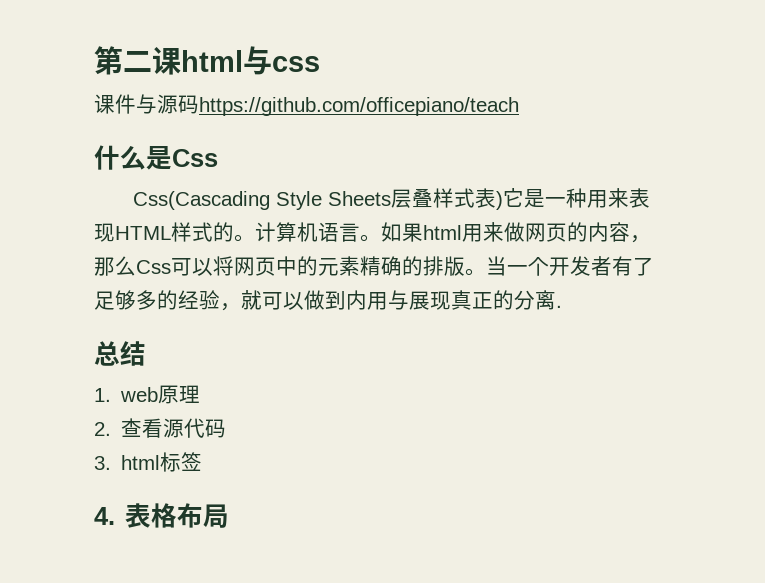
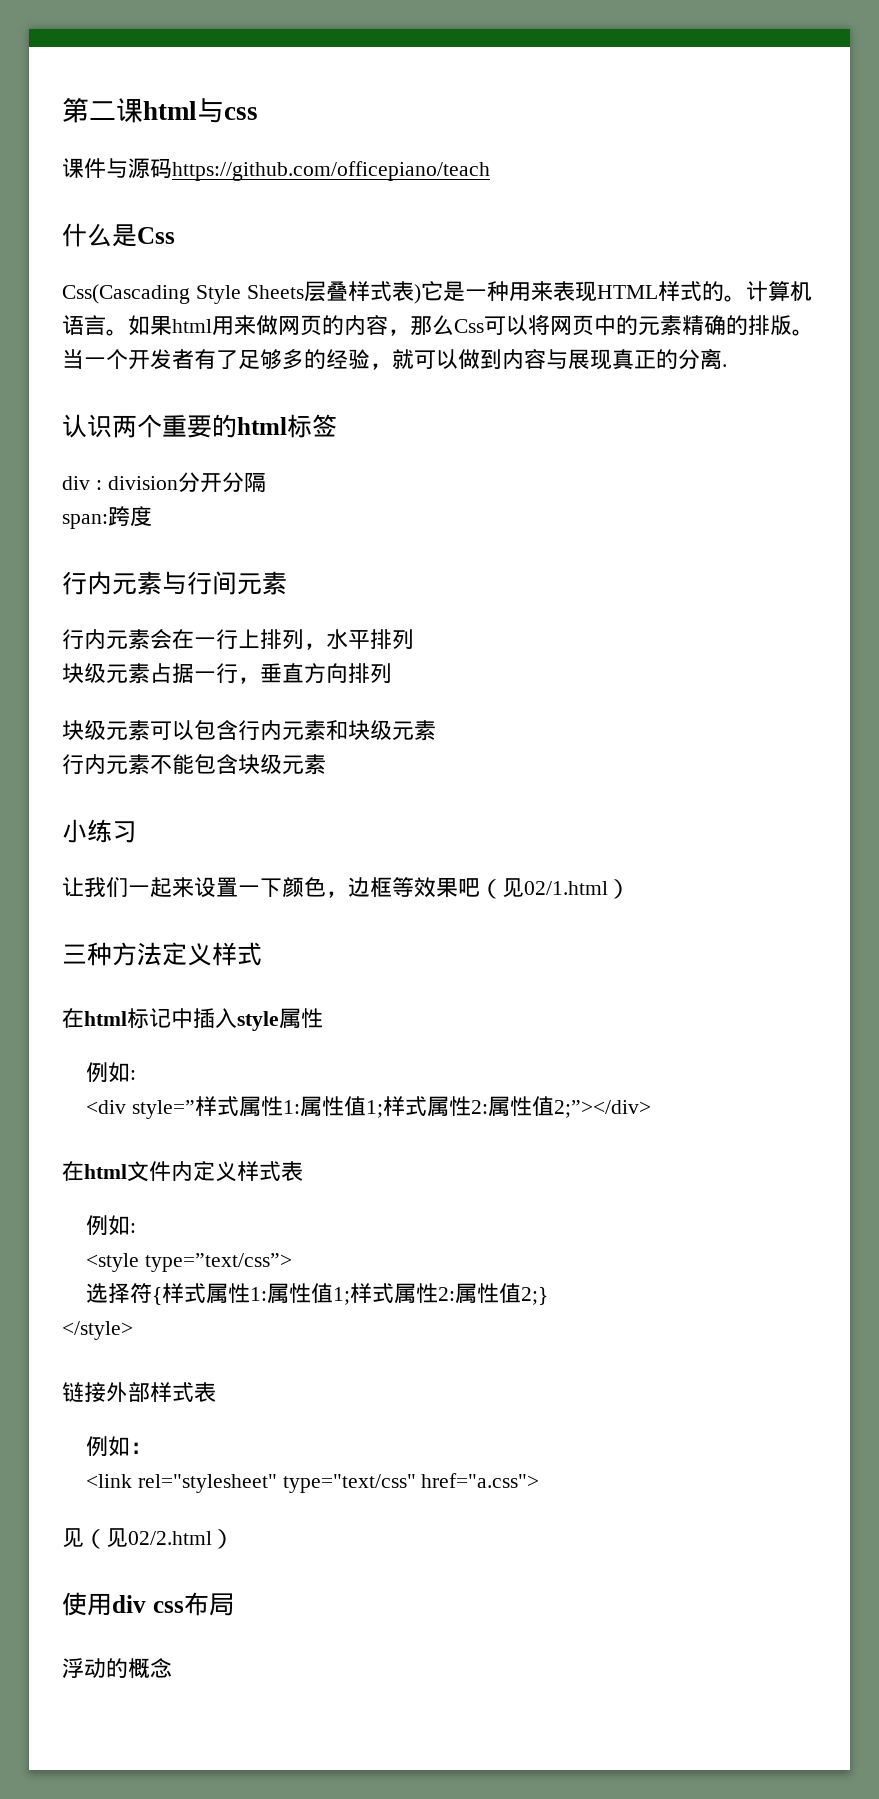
[367,292,388,310] 用 -> [524,349,546,369] 容
[94,341,146,366] [94,385,201,404] [94,418,227,438] [94,452,203,472] [94,503,178,528] 总结 // 1. web原理 // 2.查看源代码 // 3. html标签 // 4.表格 -> [62,414,337,438] [62,472,266,493] [62,506,152,529] [62,571,287,595] [62,629,414,650] [62,663,392,684] [62,720,436,741] [62,754,326,775] [62,819,137,843] [62,877,630,899] [62,942,262,966] [62,1008,323,1031] [86,1062,137,1083] [86,1096,651,1119] [62,1161,303,1182] [86,1215,137,1236] [86,1253,292,1272] [86,1283,549,1305] [62,1321,133,1340] [62,1382,216,1402] [86,1436,153,1457] [86,1473,540,1493] [62,1528,234,1549] [62,1592,184,1616] 认识两个重要的html标签 // div : division分开分隔 // span:跨度 // 行内元素与行间元素 // 行内元素会在一行上排列，水平排列 // 块级元素占据一行，垂直方向排列 // 块级元素可以包含行内元素和块级元素 // 行内元素不能包含块级元素 // 小练习 // 让我们一起来设置一下颜色，边框等效果吧（见02/1.html） // 三种方法定义样式 // 在html标记中插入style属性 // 例如: // <div style=”样式属性1:属性值1;样式属性2:属性值2;”></div> // 在html文件内定义样式表 // 例如: // <style type=”text/css”> // 选择符{样式属性1:属性值1;样式属性2:属性值2;} // </style> // 链接外部样式表 // 例如： // <link rel="stylesheet" type="text/css" href="a.css"> // 见（见02/2.html） // 使用div css
(230, 516) none -> [62,1658,172,1678] // 浮动的概念

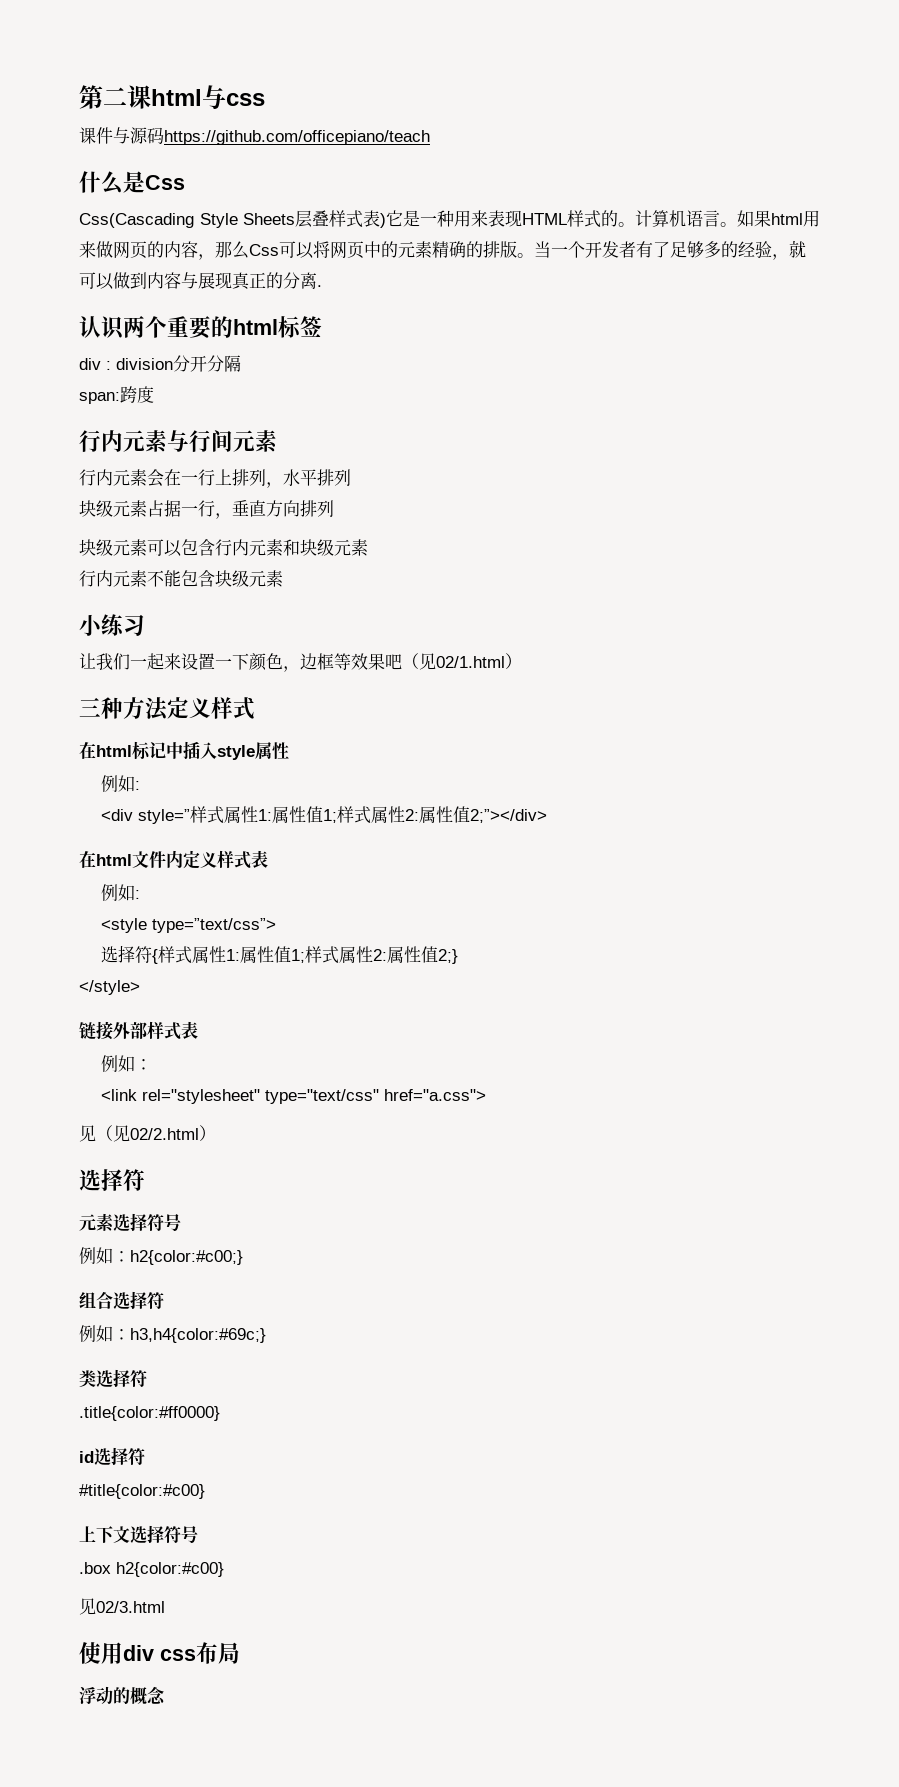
(234, 1539) none -> [79,1169,145,1191] [79,1213,181,1232] [79,1247,243,1265] [79,1291,164,1309] [79,1325,266,1343] [79,1369,147,1387] [79,1406,220,1421] [79,1447,145,1465] [79,1484,205,1499] [79,1525,198,1543] [79,1562,224,1577] [79,1598,165,1615] // 选择符 // 元素选择符号 // 例如：h2{color:#c00;} // 组合选择符 // 例如：h3,h4{color:#69c;} // 类选择符 // .title{color:#ff0000} // id选择符 // #title{color:#c00} // 上下文选择符号 // .box h2{color:#c00} // 见02/3.html

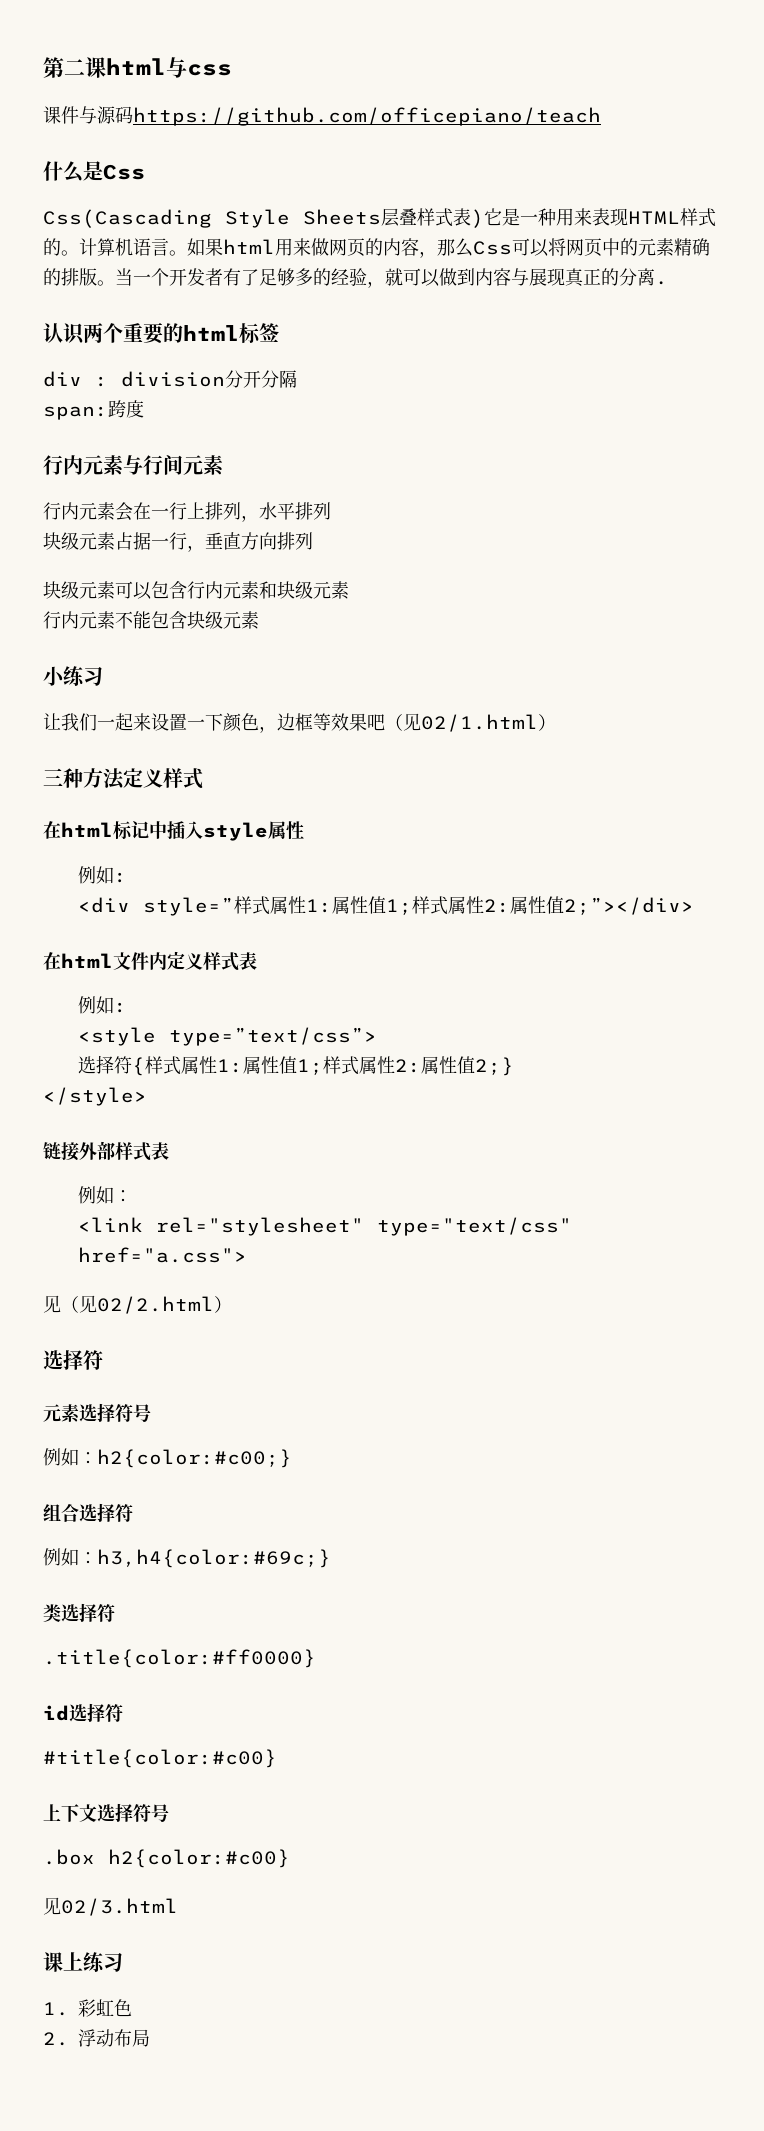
[79,1642,196,1664] 使用div css -> [43,1952,123,1972] [43,1999,132,2017] [43,2029,114,2047] 课上练习 // 1.彩虹色 // 2.浮动
[79,1686,166,1705] // 浮动的概念 -> (150, 2038) none

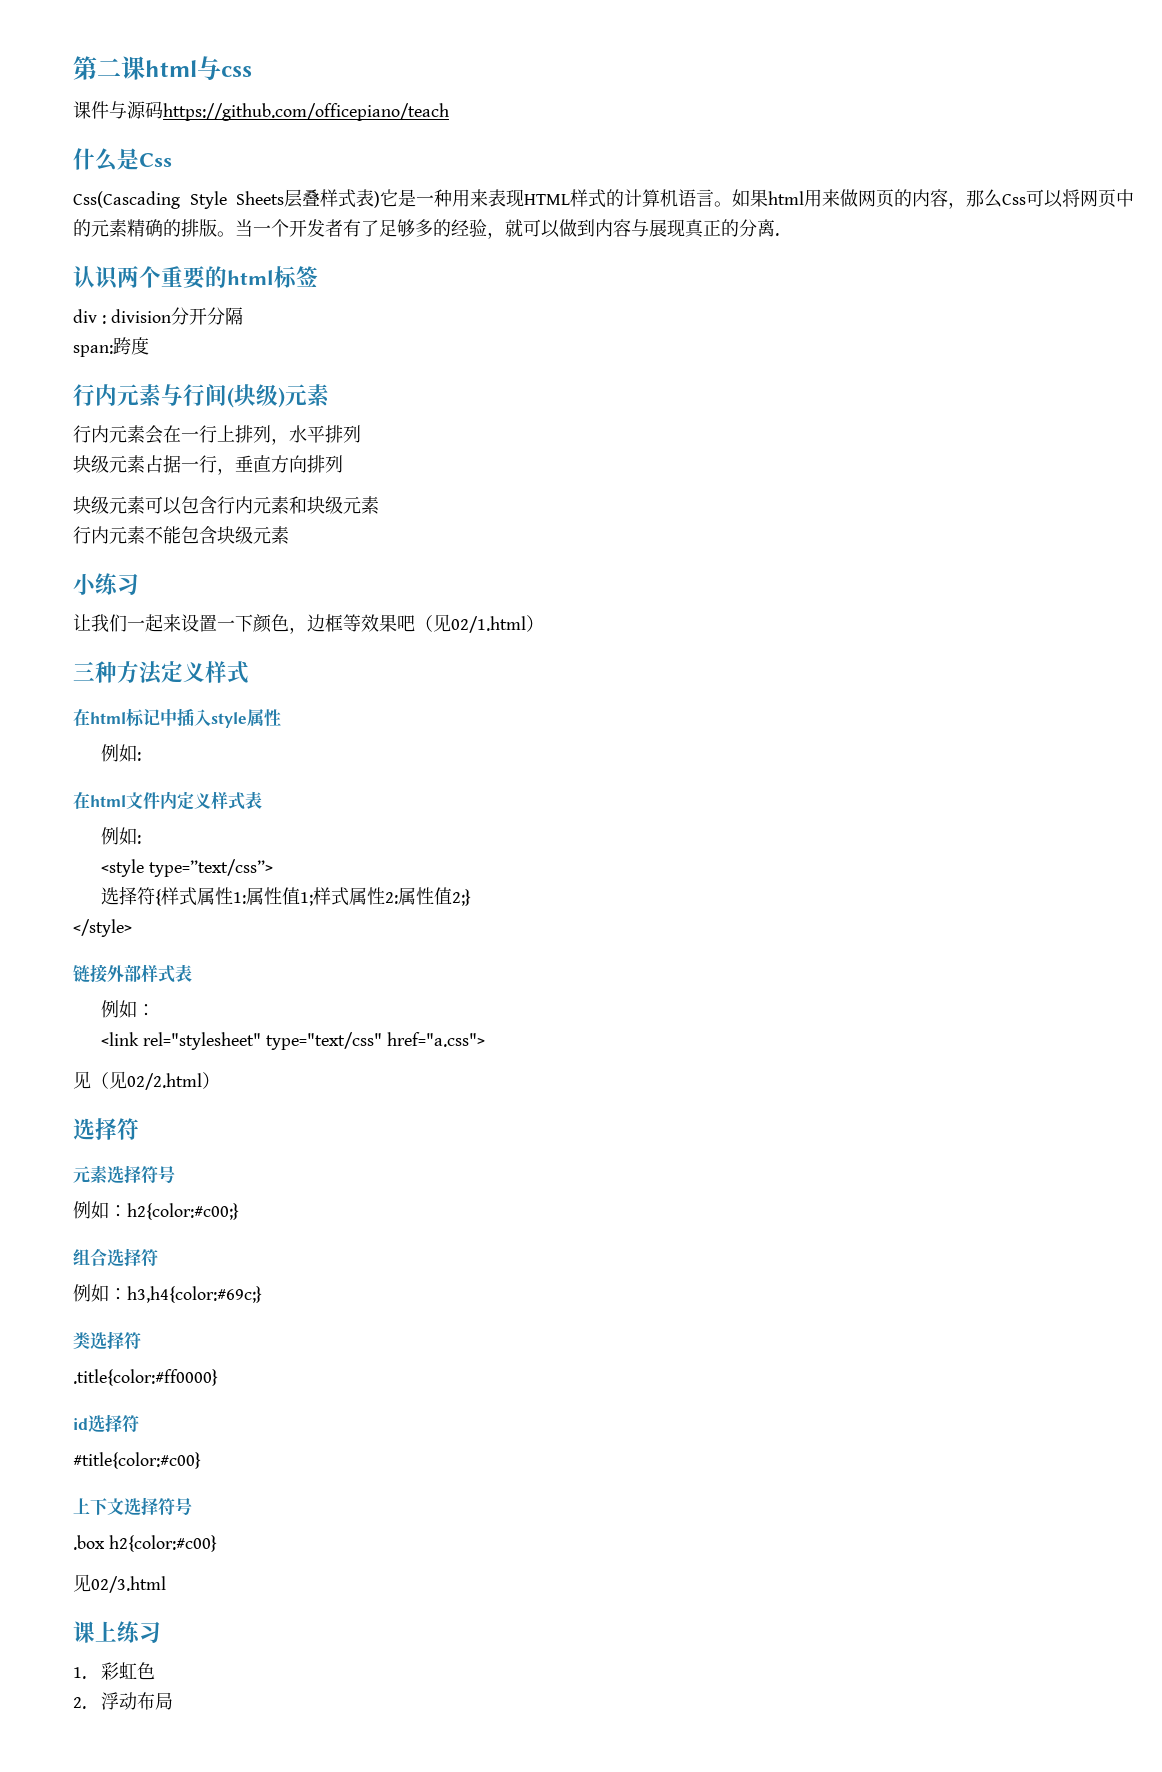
[61,250,79,256] 。 -> (624, 198) none
(183, 465) none -> [227,384,285,408] (块级)
[77,896,694,916] // <div style=”样式属性1:属性值1;样式属性2:属性值2;”></div> -> (142, 756) none

